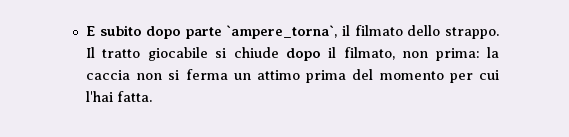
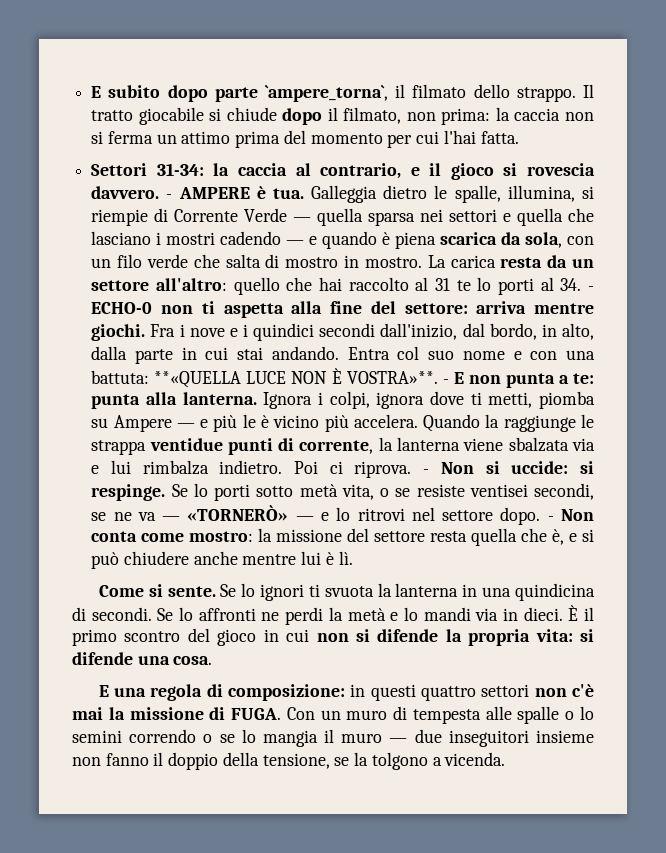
(152, 96) none -> [91,163,595,180] [91,185,594,203] [91,208,595,226] [91,231,595,249] [91,254,595,268] [91,277,594,295] [91,301,594,318] [91,323,594,341] [91,346,596,364] [91,368,594,388] [91,391,595,409] [91,414,595,432] [91,437,595,455] [91,460,594,478] [91,483,594,501] [91,505,594,525] [91,528,595,546] [91,551,353,569] [98,583,595,601] [72,605,594,625] [72,628,595,646] [72,652,213,665] [98,684,594,701] [72,706,594,724] [72,729,594,747] [72,752,506,770] // Settori 31-34: la caccia al contrario, e il gioco si rovescia davvero. - AMPERE è tua. Galleggia dietro le spalle, illumina, si riempie di Corrente Verde — quella sparsa nei settori e quella che lasciano i mostri cadendo — e quando è piena scarica da sola, con un filo verde che salta di mostro in mostro. La carica resta da un settore all'altro: quello che hai raccolto al 31 te lo porti al 34. - ECHO-0 non ti aspetta alla fine del settore: arriva mentre giochi. Fra i nove e i quindici secondi dall'inizio, dal bordo, in alto, dalla parte in cui stai andando. Entra col suo nome e con una battuta: **«QUELLA LUCE NON È VOSTRA»**. - E non punta a te: punta alla lanterna. Ignora i colpi, ignora dove ti metti, piomba su Ampere — e più le è vicino più accelera. Quando la raggiunge le strappa ventidue punti di corrente, la lanterna viene sbalzata via e lui rimbalza indietro. Poi ci riprova. - Non si uccide: si respinge. Se lo porti sotto metà vita, o se resiste ventisei secondi, se ne va — «TORNERÒ» — e lo ritrovi nel settore dopo. - Non conta come mostro: la missione del settore resta quella che è, e si può chiudere anche mentre lui è lì. // Come si sente. Se lo ignori ti svuota la lanterna in una quindicina di secondi. Se lo affronti ne perdi la metà e lo mandi via in dieci. È il primo scontro del gioco in cui non si difende la propria vita: si difende una cosa. // E una regola di composizione: in questi quattro settori non c'è mai la missione di FUGA. Con un muro di tempesta alle spalle o lo semini correndo o se lo mangia il muro — due inseguitori insieme non fanno il doppio della tensione, se la tolgono a vicenda.

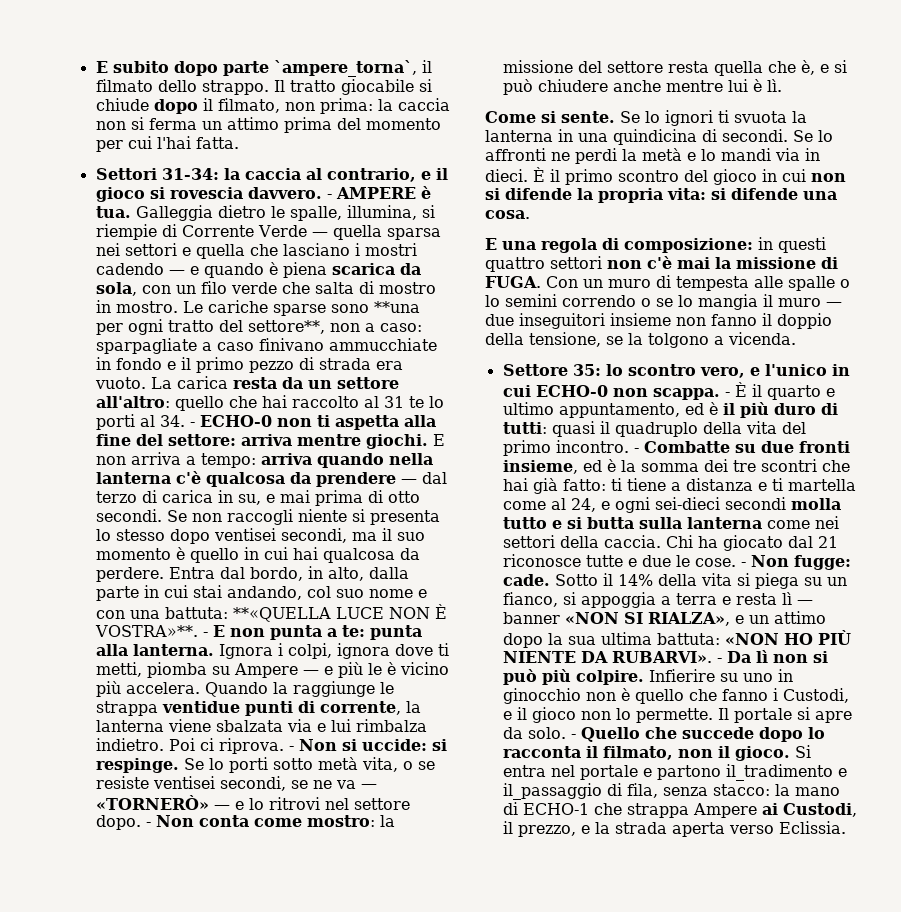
(422, 262) none -> [182,300,420,316] [95,319,422,335] [95,338,437,354] [95,357,403,373] [94,377,146,389] Le cariche sparse sono **una per ogni tratto del settore**, non a caso: sparpagliate a caso finivano ammucchiate in fondo e il primo pezzo di strada era vuoto.
[150,323,458,341] Fra i nove e i quindici secondi dall'inizio, -> [432,434,445,446] [95,452,433,468] [95,471,447,487] [95,490,420,506] [95,509,440,525] [95,528,425,544] [95,547,420,563] [95,567,215,582] E non arriva a tempo: arriva quando nella lanterna c'è qualcosa da prendere — dal terzo di carica in su, e mai prima di otto secondi. Se non raccogli niente si presenta lo stesso dopo ventisei secondi, ma il suo momento è quello in cui hai qualcosa da perdere. Entra
[271,346,390,360] andando. Entra -> [226,586,302,600] andando,
(506, 759) none -> [502,364,850,378] [502,382,835,400] [502,402,838,418] [502,421,806,437] [502,440,850,456] [502,459,850,474] [502,478,856,494] [502,497,841,513] [502,516,839,529] [502,535,838,551] [502,554,851,570] [502,573,847,589] [502,592,813,608] [502,611,826,626] [502,630,851,648] [502,650,828,663] [502,669,793,685] [502,688,849,704] [502,707,852,723] [502,727,825,742] [502,745,811,761] [502,764,847,781] [502,783,840,800] [502,802,857,818] [502,821,846,837] // Settore 35: lo scontro vero, e l'unico in cui ECHO-0 non scappa. - È il quarto e ultimo appuntamento, ed è il più duro di tutti: quasi il quadruplo della vita del primo incontro. - Combatte su due fronti insieme, ed è la somma dei tre scontri che hai già fatto: ti tiene a distanza e ti martella come al 24, e ogni sei-dieci secondi molla tutto e si butta sulla lanterna come nei settori della caccia. Chi ha giocato dal 21 riconosce tutte e due le cose. - Non fugge: cade. Sotto il 14% della vita si piega su un fianco, si appoggia a terra e resta lì — banner «NON SI RIALZA», e un attimo dopo la sua ultima battuta: «NON HO PIÙ NIENTE DA RUBARVI». - Da lì non si può più colpire. Infierire su uno in ginocchio non è quello che fanno i Custodi, e il gioco non lo permette. Il portale si apre da solo. - Quello che succede dopo lo racconta il filmato, non il gioco. Si entra nel portale e partono il_tradimento e il_passaggio di fila, senza stacco: la mano di ECHO-1 che strappa Ampere ai Custodi, il prezzo, e la strada aperta verso Eclissia.

